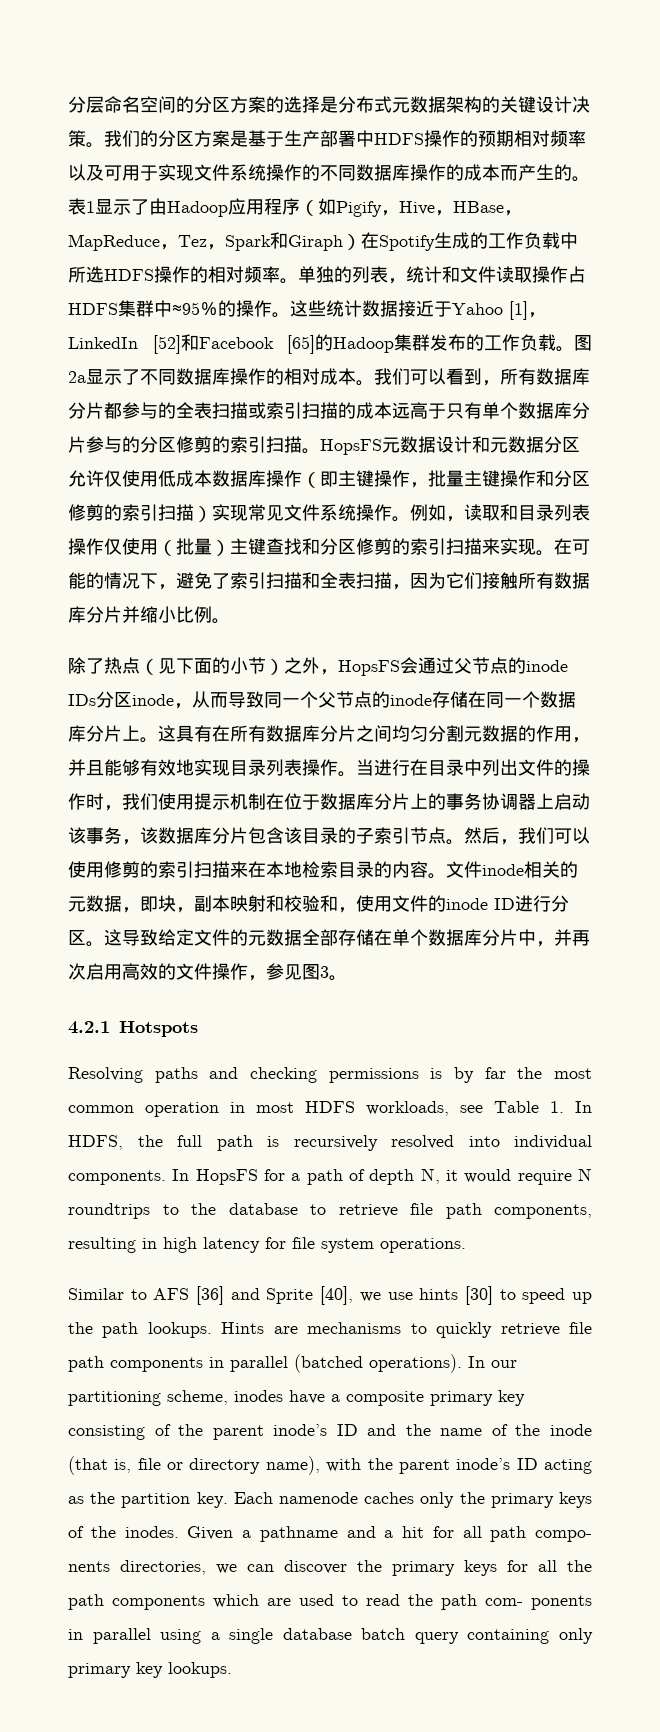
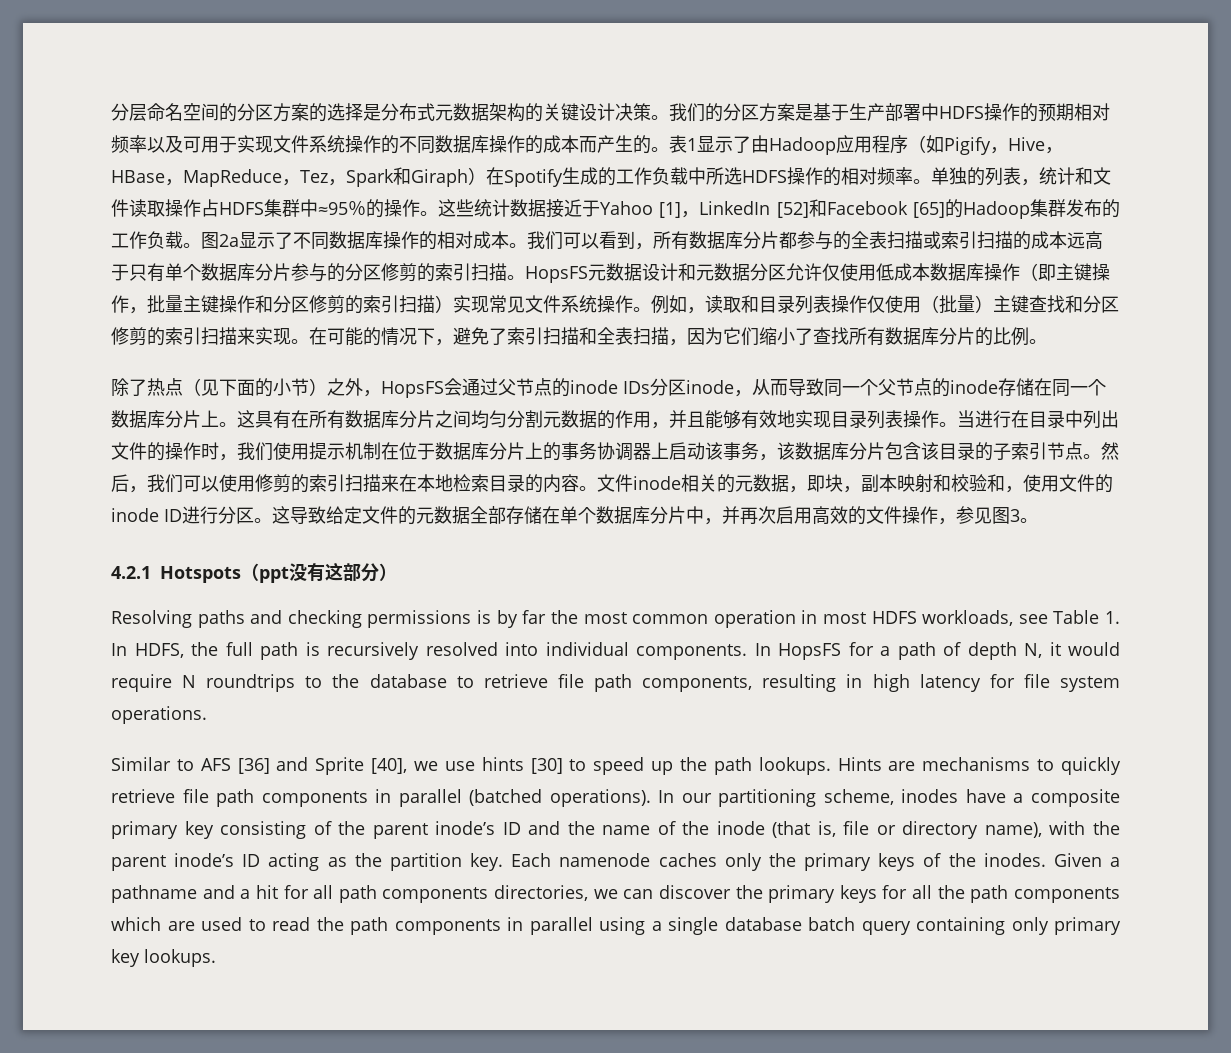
[482,572,590,589] [68,606,176,623] 接触所有数据库分片并缩小 -> [759,327,993,346] 缩小了查找所有数据库分片的
(198, 1029) none -> [241,562,397,583] （ppt没有这部分）
[535,1530,592,1542] [68,1561,110,1572] compo- nents -> [382,887,489,903] components
[485,1595,592,1610] com- ponents -> [394,919,501,935] components

